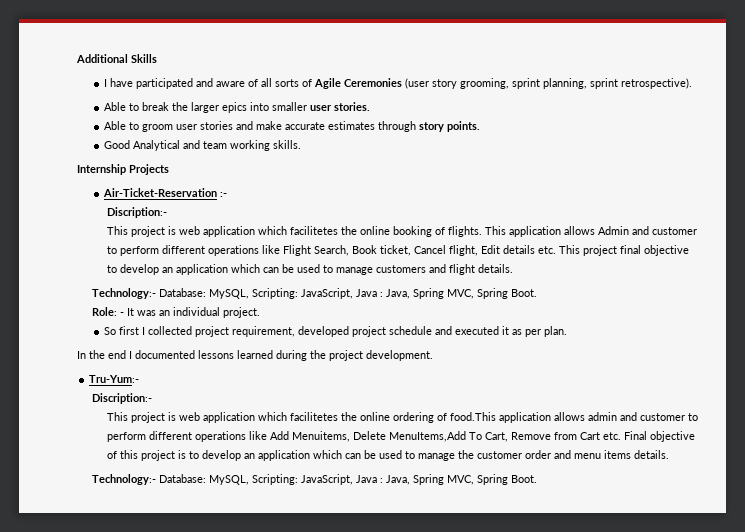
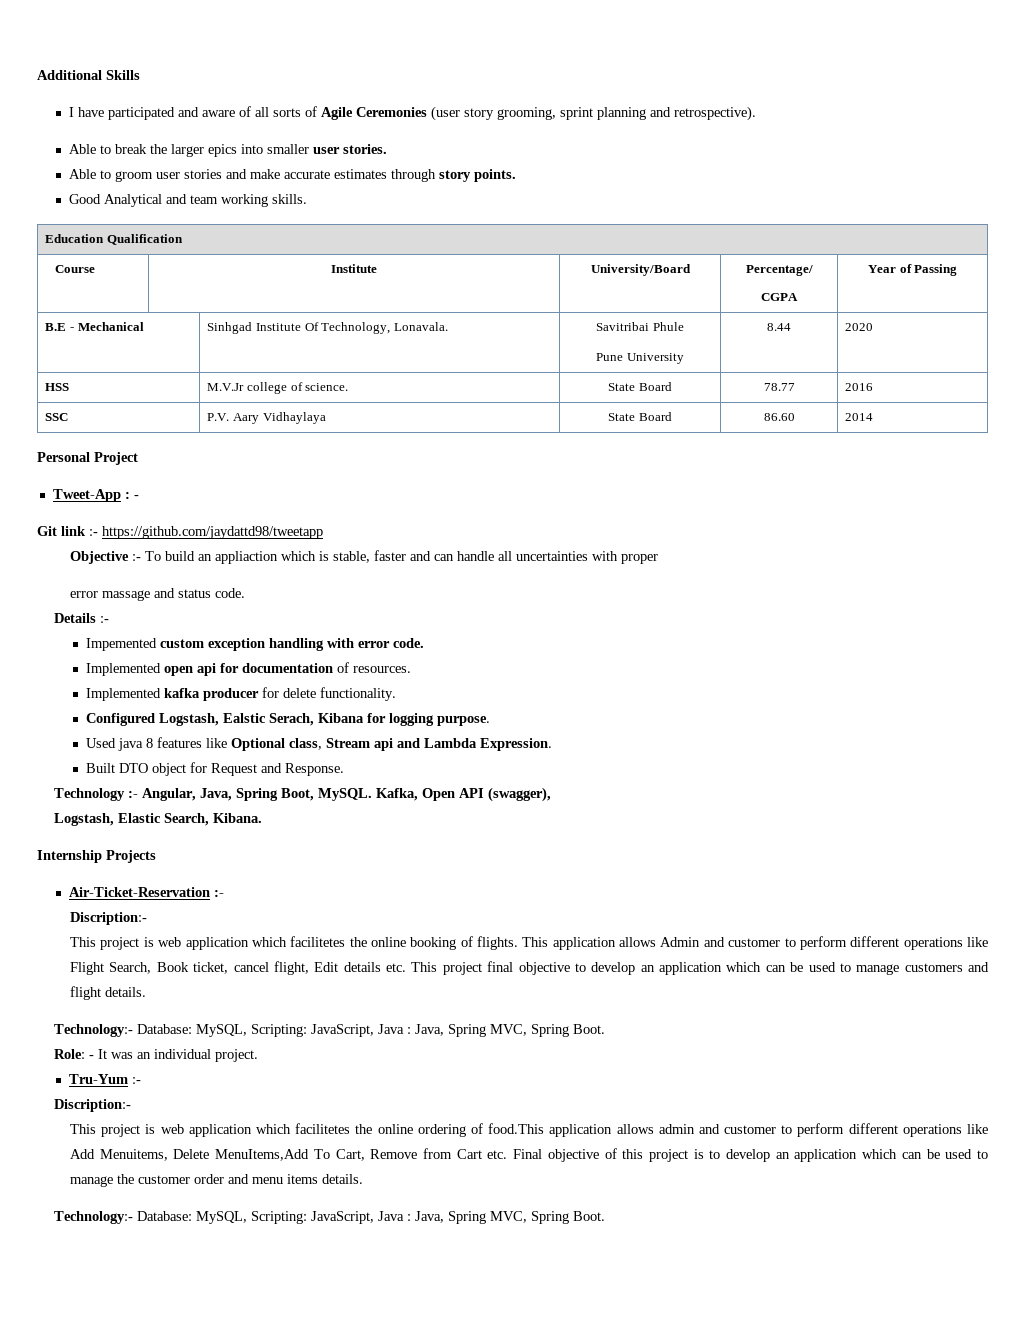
[543,78,619,89] planning, sprint -> [597,107,672,120] planning and
(302, 144) none -> [45,234,183,245] [55,265,96,273] [330,264,377,273] [590,264,691,276] [745,265,813,276] [761,293,798,301] [867,264,958,276] [45,322,144,331] [207,322,448,334] [596,322,684,331] [596,353,684,364] [767,323,791,331] [845,323,874,331] [45,383,70,391] [207,382,349,394] [608,382,672,391] [763,383,795,391] [845,383,874,391] [45,413,69,421] [207,412,326,424] [608,412,672,421] [763,413,795,421] [845,413,874,421] [37,452,138,465] [52,489,139,502] [37,526,323,539] [70,550,659,564] [70,588,246,601] [53,613,109,623] [86,638,425,651] [86,662,412,676] [86,687,397,701] [86,713,491,726] [86,737,553,751] [86,762,345,776] [53,787,551,802] [53,813,262,826] // Education Qualification // Course | Institute | University/Board | Percentage/ // CGPA | Year of Passing // B.E - Mechanical | Sinhgad Institute Of Technology, Lonavala. | Savitribai Phule // Pune University | 8.44 | 2020 // HSS | M.V.Jr college of science. | State Board | 78.77 | 2016 // SSC | P.V. Aary Vidhaylaya | State Board | 86.60 | 2014 // Personal Project // Tweet-App : - // Git link :- https://github.com/jaydattd98/tweetapp // Objective :- To build an appliaction which is stable, faster and can handle all uncertainties with proper // error massage and status code. // Details :- // Impemented custom exception handling with error code. // Implemented open api for documentation of resources. // Implemented kafka producer for delete functionality. // Configured Logstash, Ealstic Serach, Kibana for logging purpose. // Used java 8 features like Optional class, Stream api and Lambda Expression. // Built DTO object for Request and Response. // Technology :- Angular, Java, Spring Boot, MySQL. Kafka, Open API (swagger), // Logstash, Elastic Search, Kibana.
[414,245,447,254] Cancel -> [233,962,269,972] cancel
[104,326,568,337] [77,350,433,361] [89,375,140,383] So first I collected project requirement, developed project schedule and executed it as per plan. // In the end I documented lessons learned during the project development. // Tru-Yum:- -> [69,1074,142,1084] Tru-Yum :-

